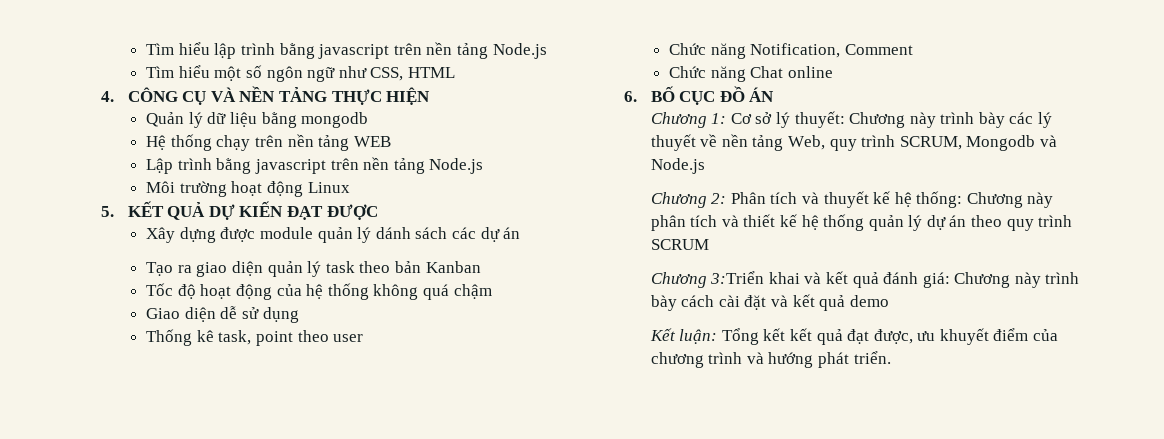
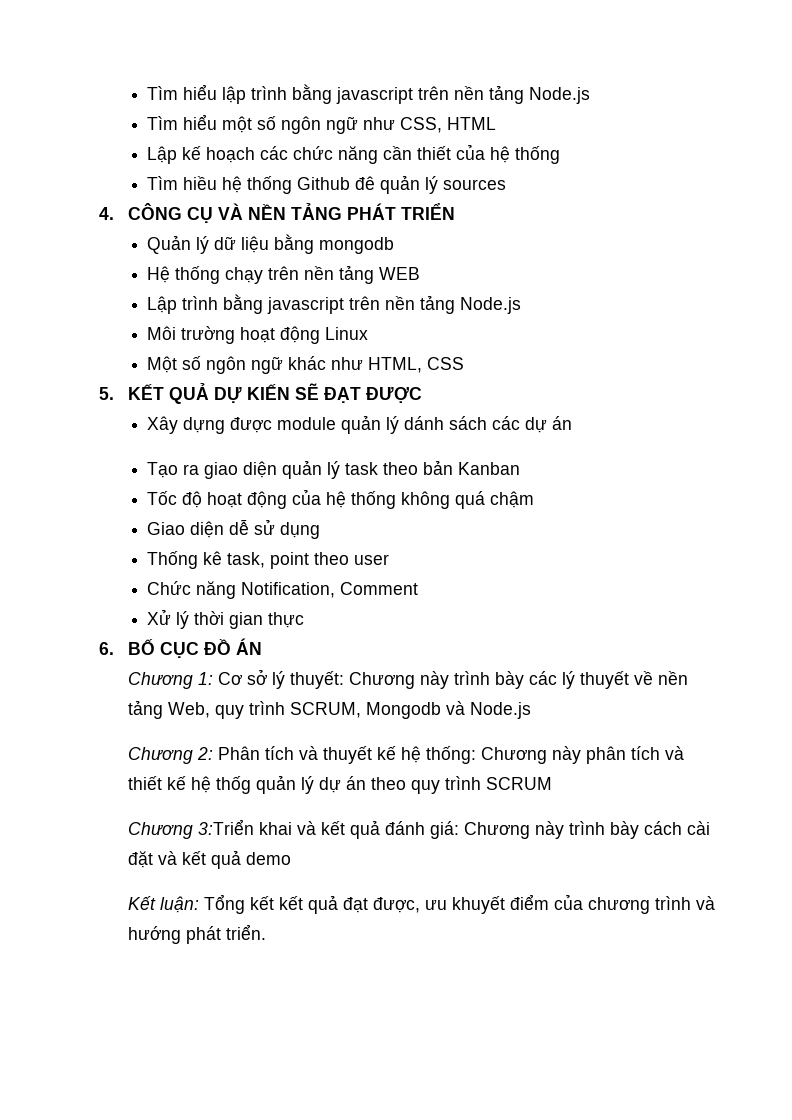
(455, 72) none -> [147,144,561,164] [147,175,507,194] // Lập kế hoạch các chức năng cần thiết của hệ thống // Tìm hiều hệ thống Github đê quản lý sources
[331,87,431,105] THỰC HIỆN -> [347,203,456,220] PHÁT TRIỂN
(350, 187) none -> [147,356,465,374] // Một số ngôn ngữ khác như HTML, CSS
(284, 209) none -> [295,383,320,400] SẼ
[669,66,834,82] Chức năng Chat online -> [147,609,305,629] Xử lý thời gian thực
[823,214,865,231] thống -> [216,776,252,794] thốg

